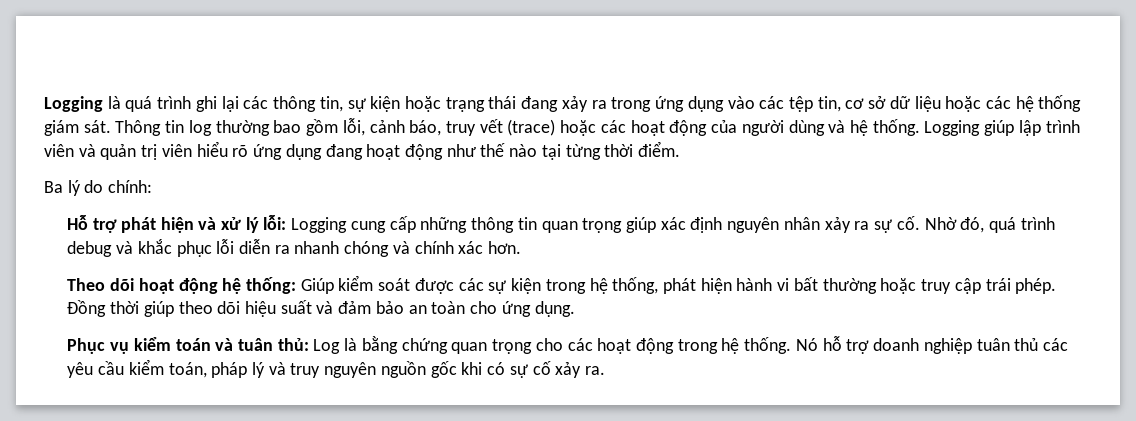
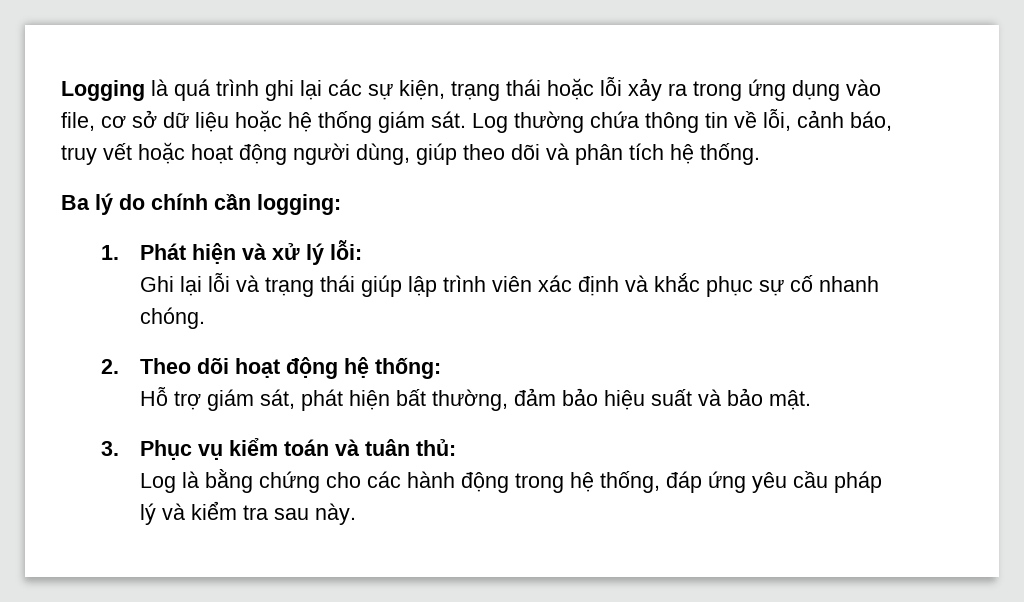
[273,96,559,112] thông tin, sự kiện hoặc trạng thái đang -> [368,77,622,101] sự kiện, trạng thái hoặc lỗi
[759,96,841,112] các tệp tin, -> [61,112,95,131] file,
[986,96,1012,109] các -> (282, 121) none
[115,119,339,136] Thông tin log thường bao gồm -> [472,111,757,133] Log thường chứa thông tin về
[507,119,1080,136] [44,141,681,160] [44,180,153,196] [67,215,156,233] (trace) hoặc các hoạt động của người dùng và hệ thống. Logging giúp lập trình viên và quản trị viên hiểu rõ ứng dụng đang hoạt động như thế nào tại từng thời điểm. // Ba lý do chính: // Hỗ trợ phát -> [138,142,760,165] [61,193,341,215] [100,243,187,260] hoặc hoạt động người dùng, giúp theo dõi và phân tích hệ thống. // Ba lý do chính cần logging: // 1. Phát
[291,216,1055,233] [67,239,522,257] Logging cung cấp những thông tin quan trọng giúp xác định nguyên nhân xảy ra sự cố. Nhờ đó, quá trình debug và khắc phục lỗi diễn ra nhanh chóng và chính xác hơn. // -> [140,273,880,297] [140,307,206,329] [100,359,119,374] // Ghi lại lỗi và trạng thái giúp lập trình viên xác định và khắc phục sự cố nhanh chóng. // 2.
[300,275,1057,294] [67,300,575,317] Giúp kiểm soát được các sự kiện trong hệ thống, phát hiện hành vi bất thường hoặc truy cập trái phép. Đồng thời giúp theo dõi hiệu suất và đảm bảo an toàn cho ứng dụng. // -> [140,387,812,411] [100,441,119,456] // Hỗ trợ giám sát, phát hiện bất thường, đảm bảo hiệu suất và bảo mật. // 3.
(309, 344) none -> (457, 447) //
[451,339,533,354] quan trọng -> (321, 482) none
[597,338,632,354] hoạt -> [407,471,456,488] hành
[744,336,1068,354] [67,359,605,378] thống. Nó hỗ trợ doanh nghiệp tuân thủ các yêu cầu kiểm toán, pháp lý và truy nguyên nguồn gốc khi có sự cố xảy ra. -> [600,471,883,493] [140,501,357,525] thống, đáp ứng yêu cầu pháp lý và kiểm tra sau này.

